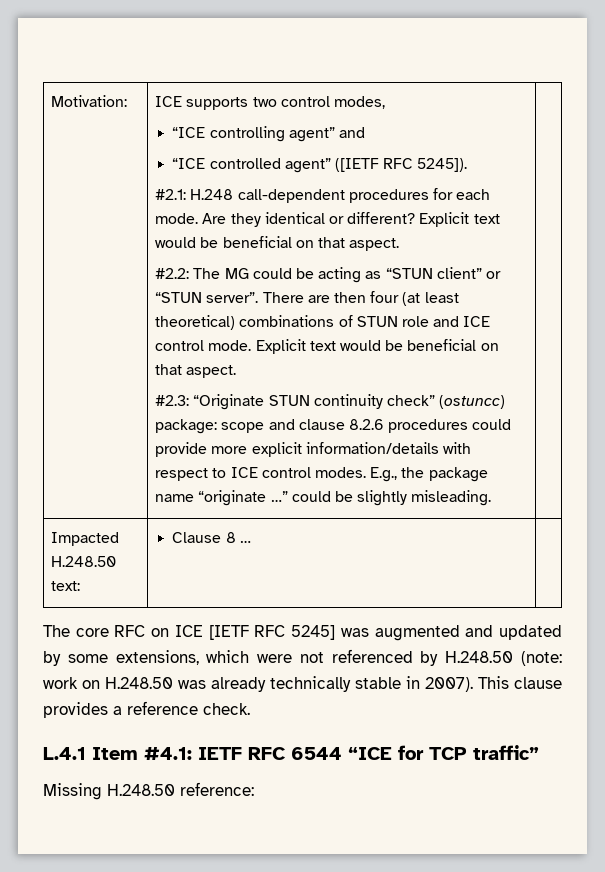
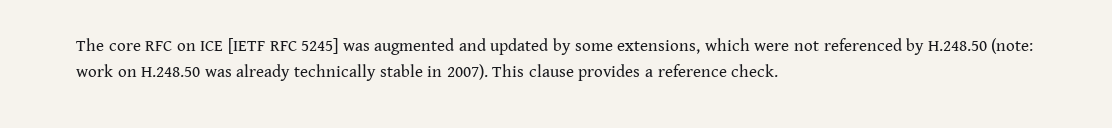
[51,95,128,107] [155,96,386,110] [172,126,365,142] [172,158,468,173] [155,188,491,203] [155,212,500,227] [155,236,400,251] [155,267,501,283] [155,291,459,306] [155,315,491,330] [155,339,499,354] [155,364,237,378] [155,394,506,410] [155,419,512,434] [155,442,472,457] [155,467,488,482] [155,490,492,506] [51,532,120,546] [51,556,117,567] [51,581,81,591] [172,532,251,543] Motivation: | ICE supports two control modes, // “ICE controlling agent” and // “ICE controlled agent” ([IETF RFC 5245]). // #2.1: H.248 call-dependent procedures for each mode. Are they identical or different? Explicit text would be beneficial on that aspect. // #2.2: The MG could be acting as “STUN client” or “STUN server”. There are then four (at least theoretical) combinations of STUN role and ICE control mode. Explicit text would be beneficial on that aspect. // #2.3: “Originate STUN continuity check” (ostuncc) package: scope and clause 8.2.6 procedures could provide more explicit information/details with respect to ICE control modes. E.g., the package name “originate …” could be slightly misleading. | // Impacted H.248.50 text: | Clause 8 … | // -> (76, 44) none
[43,745,539,760] [43,782,254,800] // L.4.1 Item #4.1: IETF RFC 6544 “ICE for TCP traffic” // Missing H.248.50 reference: -> (779, 70) none

